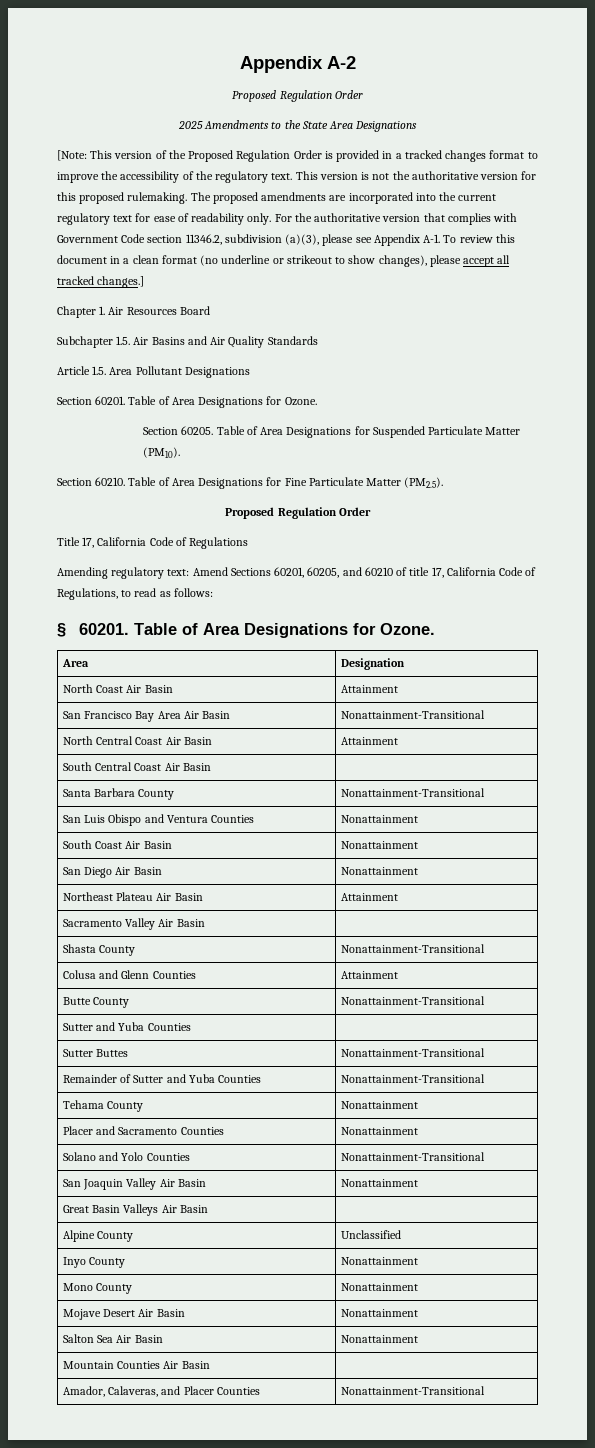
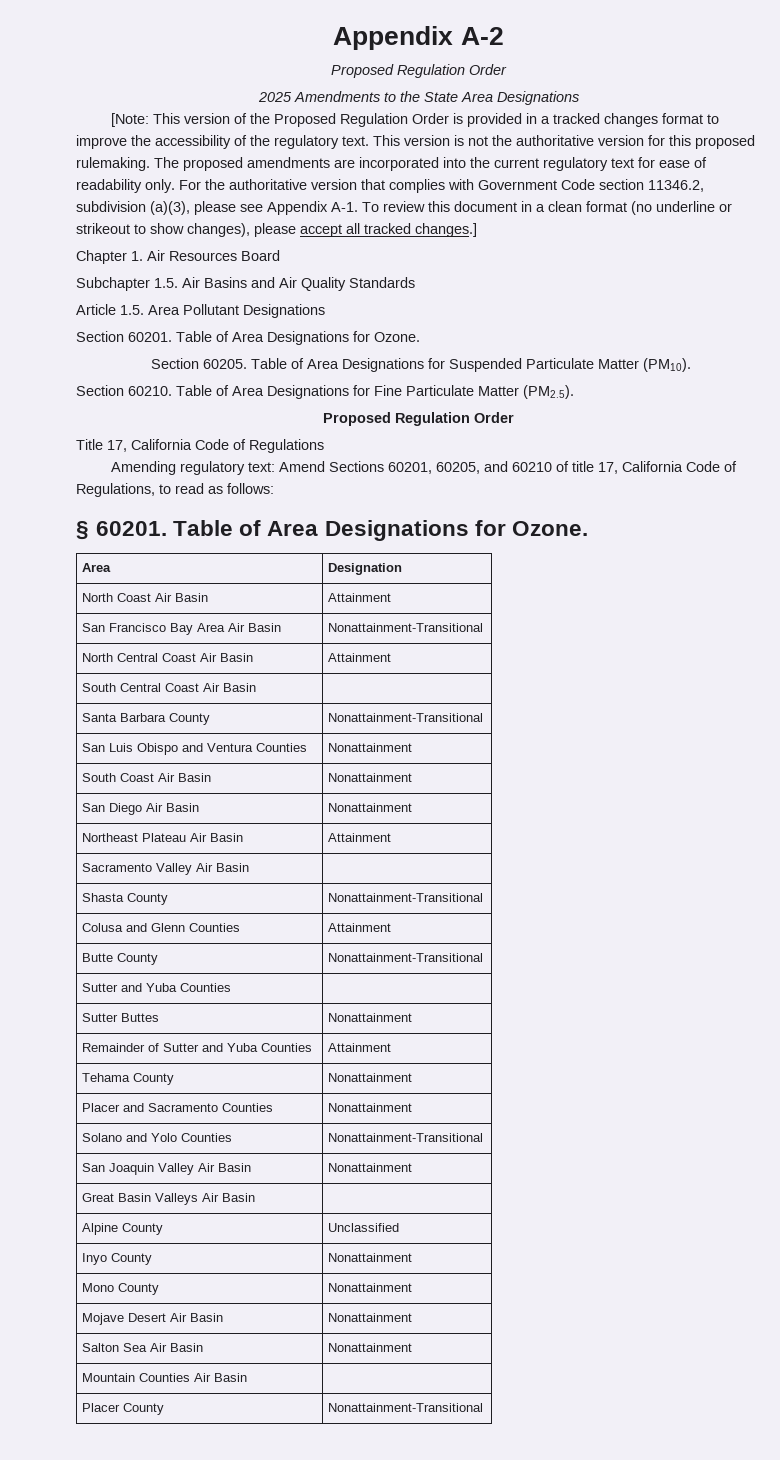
[340,1048,485,1057] Nonattainment-Transitional -> [328,1013,413,1022] Nonattainment
[340,1074,485,1083] Nonattainment-Transitional -> [328,1043,392,1052] Attainment
[62,1386,260,1397] Amador, Calaveras, and Placer Counties -> [82,1403,165,1415] Placer County

